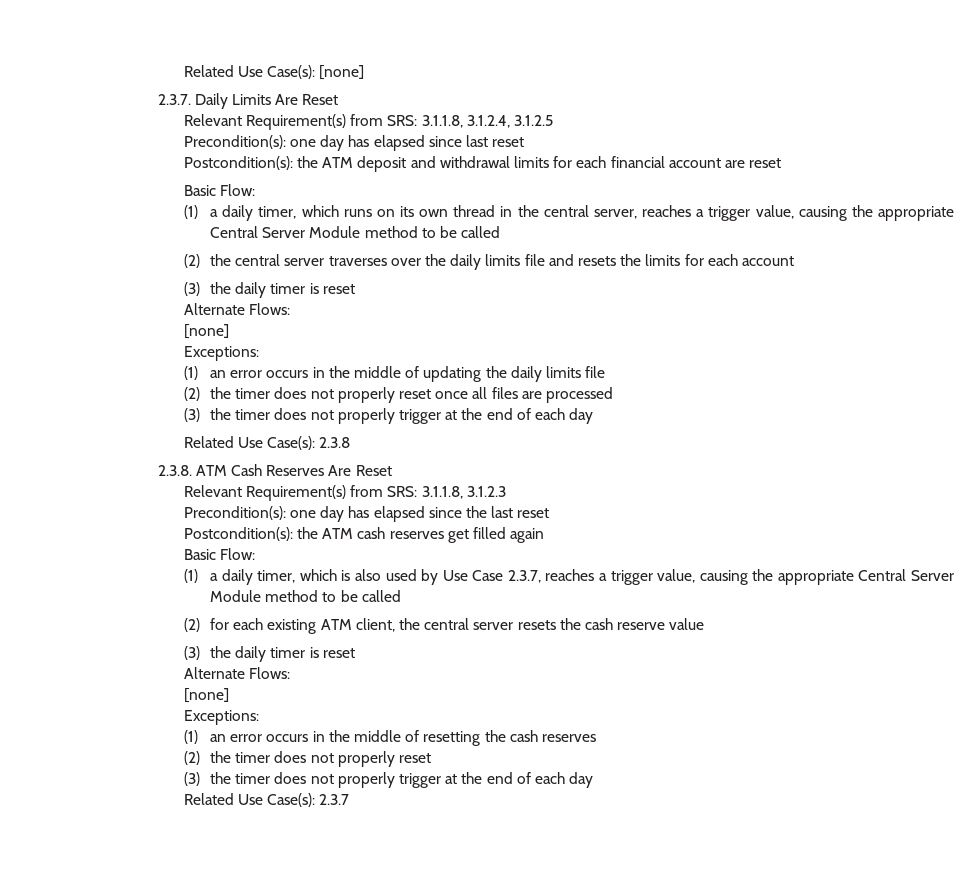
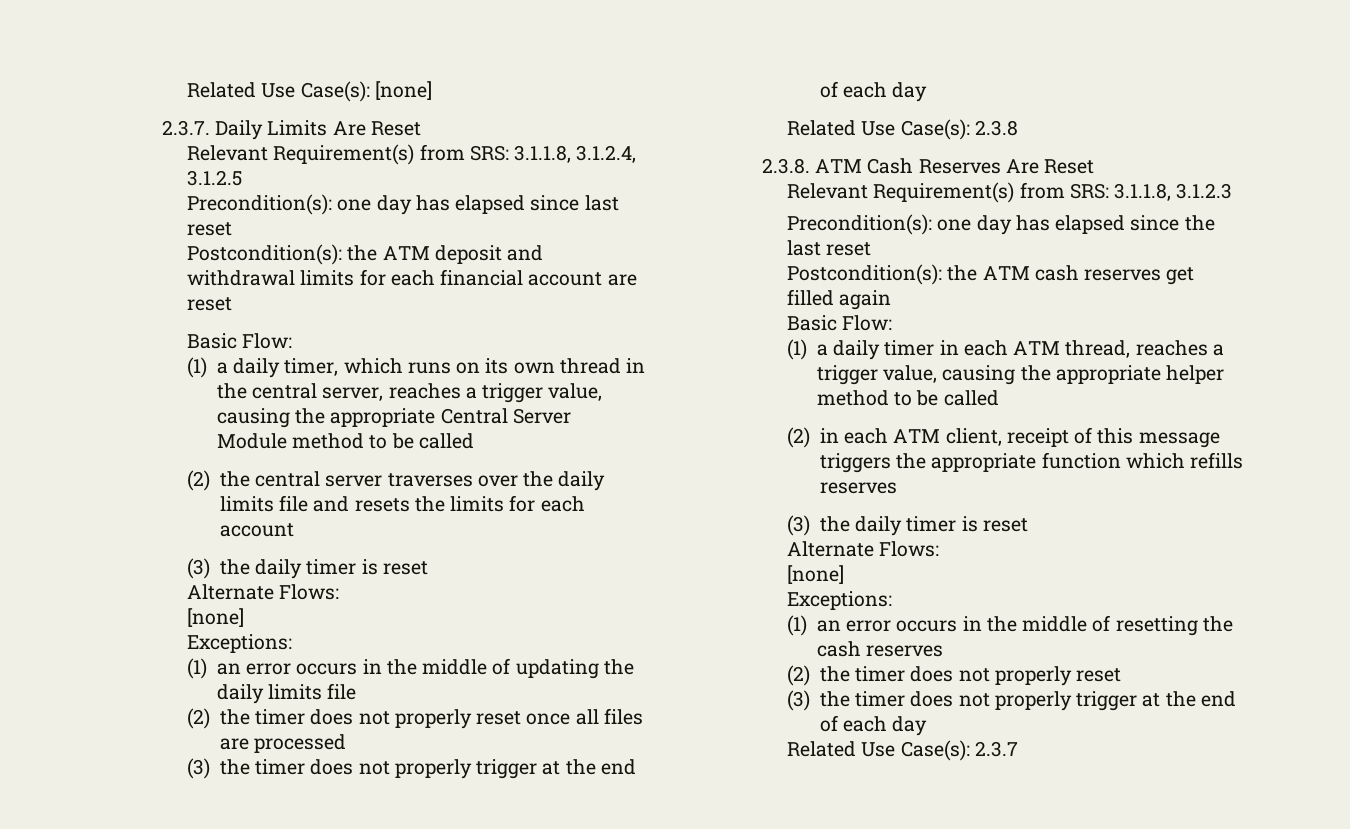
[257,569,954,585] [210,590,401,602] [183,618,705,634] timer, which is also used by Use Case 2.3.7, reaches a trigger value, causing the appropriate Central Server Module method to be called // (2) for each existing ATM client, the central server resets the cash reserve value -> [884,340,1224,358] [816,365,1225,385] [816,390,999,406] [787,427,1220,448] [819,452,1244,473] [819,482,897,494] timer in each ATM thread, reaches a trigger value, causing the appropriate helper method to be called // (2) in each ATM client, receipt of this message triggers the appropriate function which refills reserves

